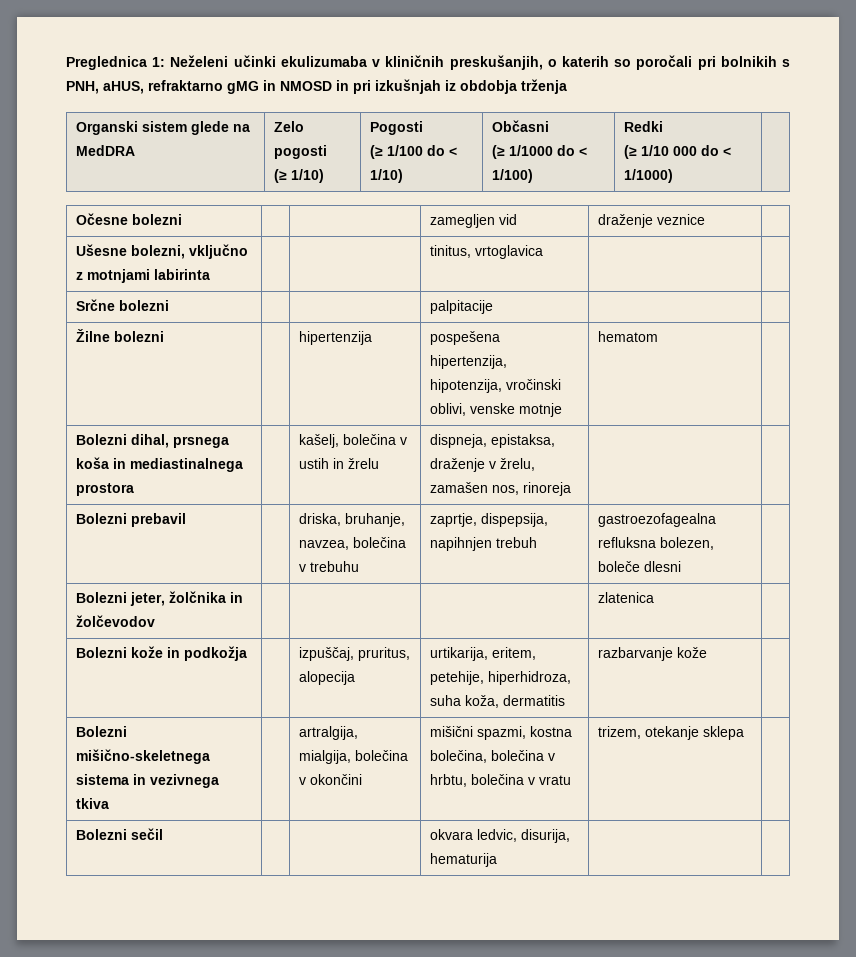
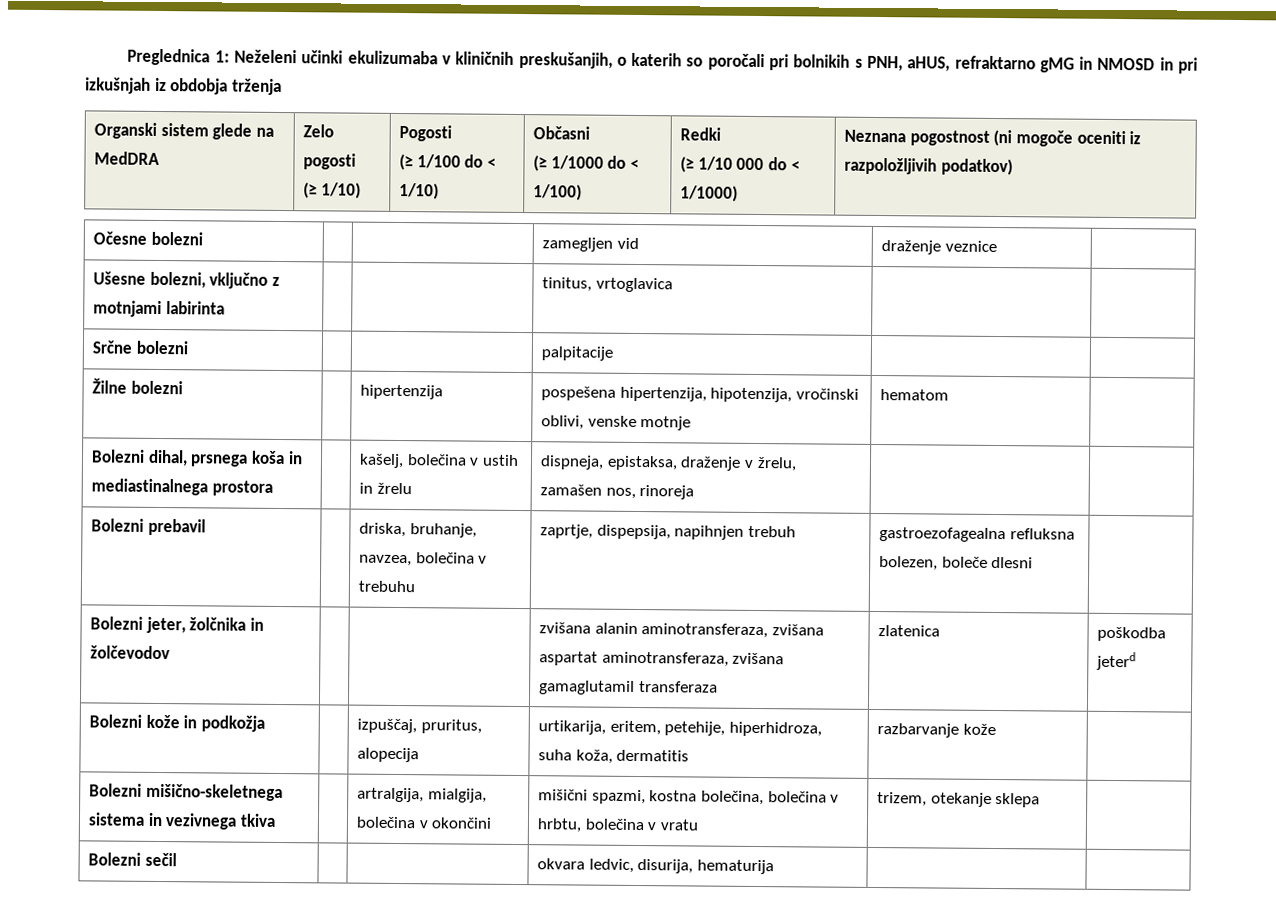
(674, 176) none -> [844,129,1142,147] [844,157,1013,176] Neznana pogostnost (ni mogoče oceniti iz razpoložljivih podatkov)
(156, 621) none -> [539,622,825,639] [539,651,785,667] [539,680,718,695] zvišana alanin aminotransferaza, zvišana aspartat aminotransferaza, zvišana gamaglutamil transferaza
(655, 597) none -> [1097,626,1167,642] [1096,651,1137,671] poškodba jeterd

